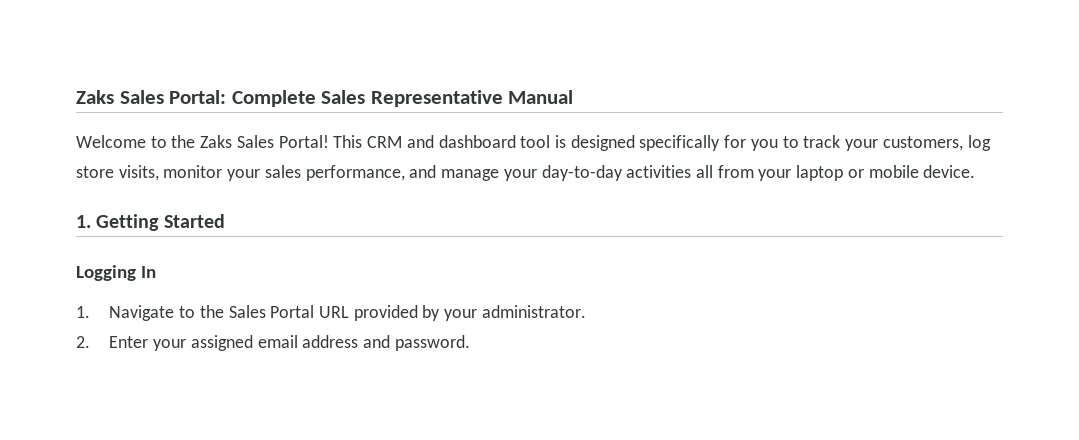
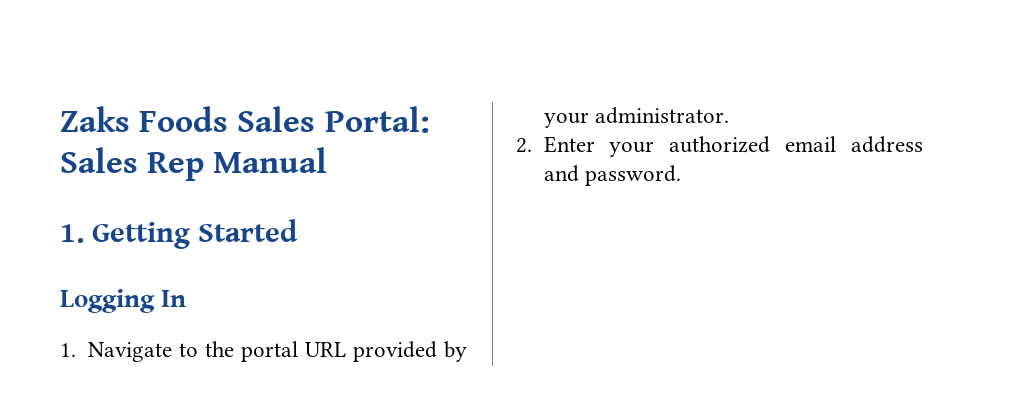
[76,90,114,104] Zaks -> [60,106,229,132] Zaks Foods
[231,90,574,107] [76,135,991,151] [76,165,976,181] Complete Sales Representative Manual // Welcome to the Zaks Sales Portal! This CRM and dashboard tool is designed specifically for you to track your customers, log store visits, monitor your sales performance, and manage your day-to-day activities all from your laptop or mobile device. -> [60,147,328,181] Sales Rep Manual
[228,305,315,318] Sales Portal -> [240,341,298,362] portal
[190,335,253,351] assigned -> [669,136,771,153] authorized

